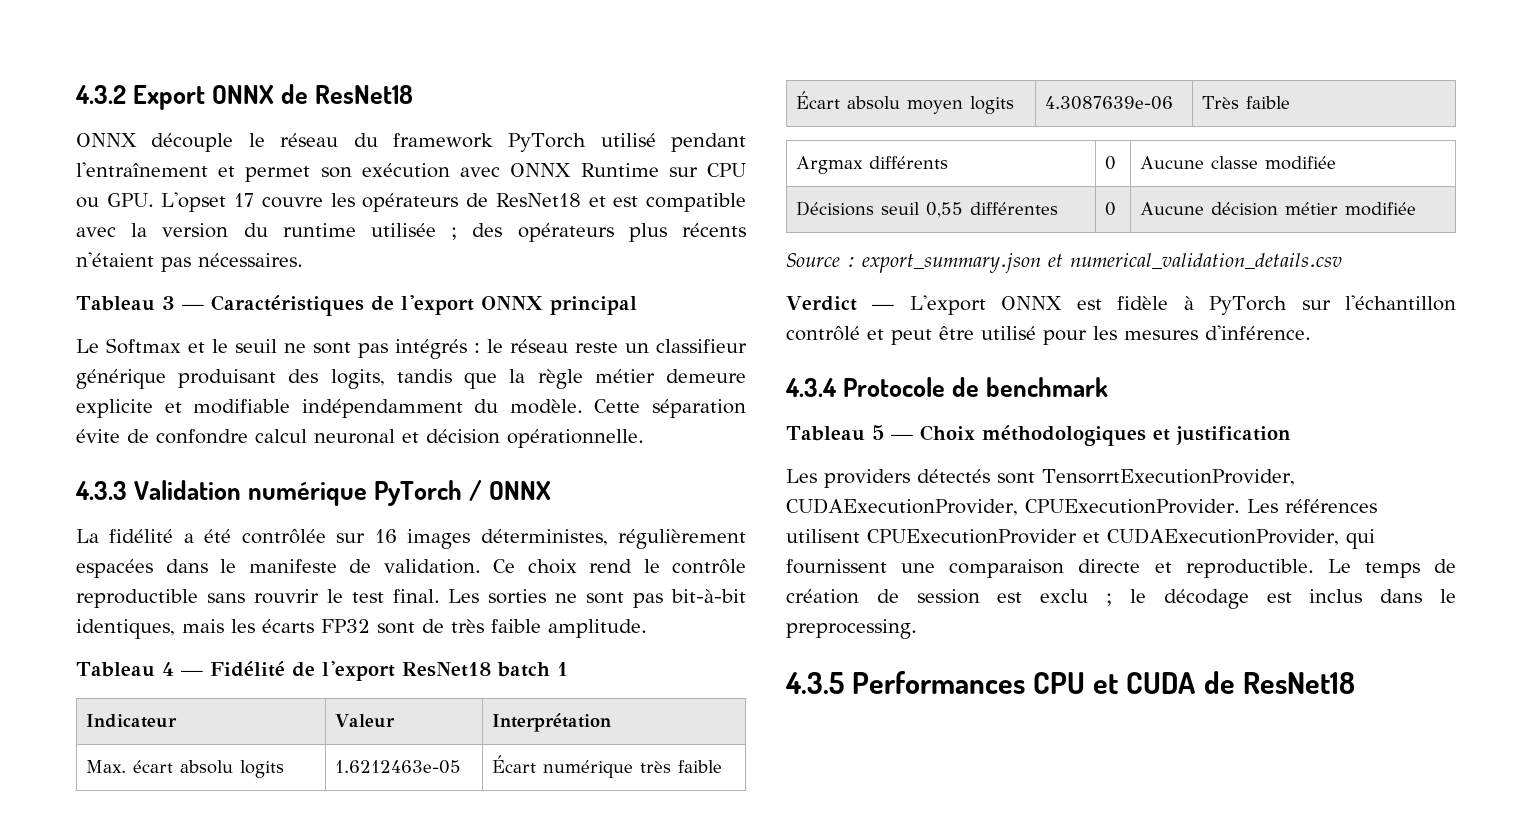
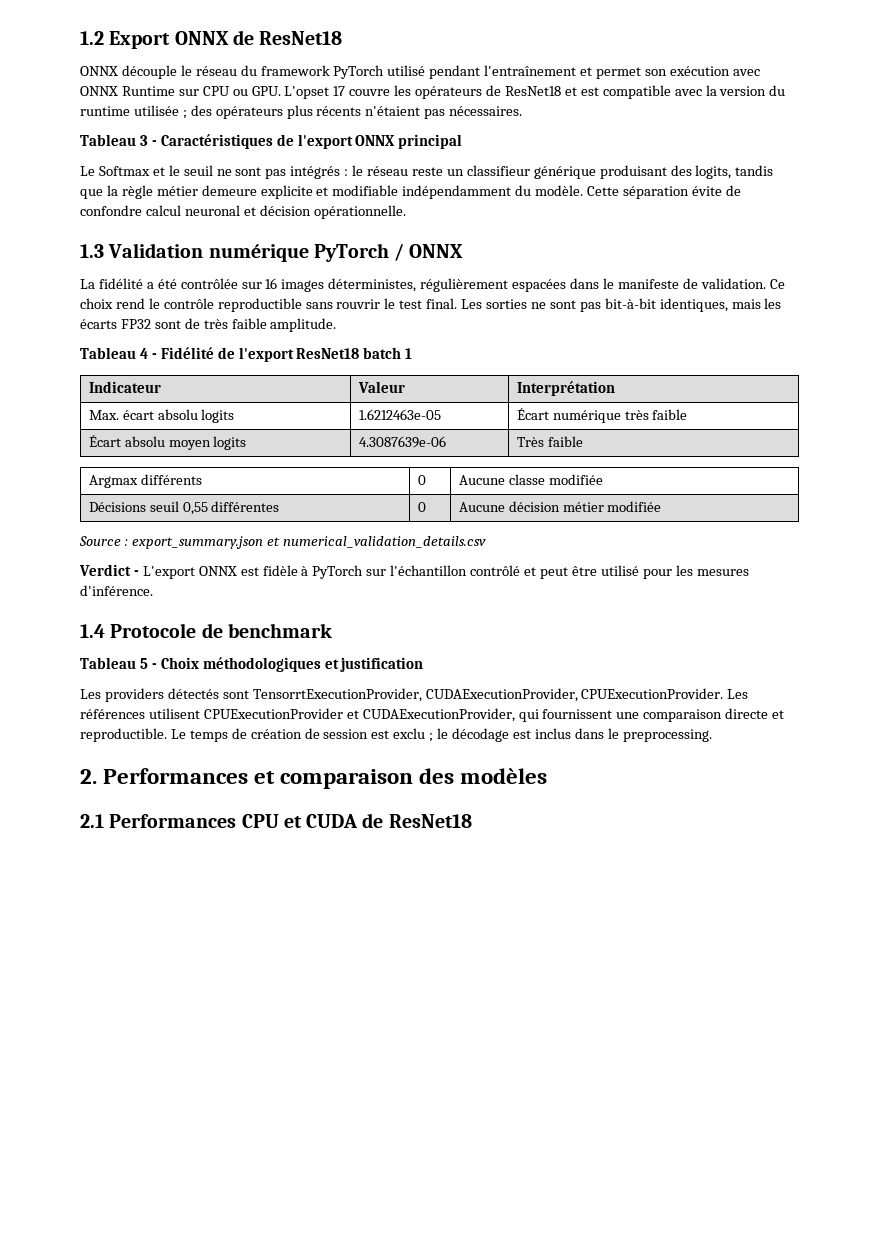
[75,85,126,104] 4.3.2 -> [80,31,104,45] 1.2
[181,304,204,310] — -> [151,140,157,146] -
[75,481,127,500] 4.3.3 -> [80,244,104,258] 1.3
[180,670,203,676] — -> [151,353,157,359] -
[872,304,895,310] — -> [133,570,139,576] -
[785,378,837,397] 4.3.4 -> [80,624,105,638] 1.4
[890,434,913,440] — -> [151,663,157,669] -
[785,672,844,694] 4.3.5 -> [80,768,548,789] [80,814,104,828] 2. Performances et comparaison des modèles // 2.1

